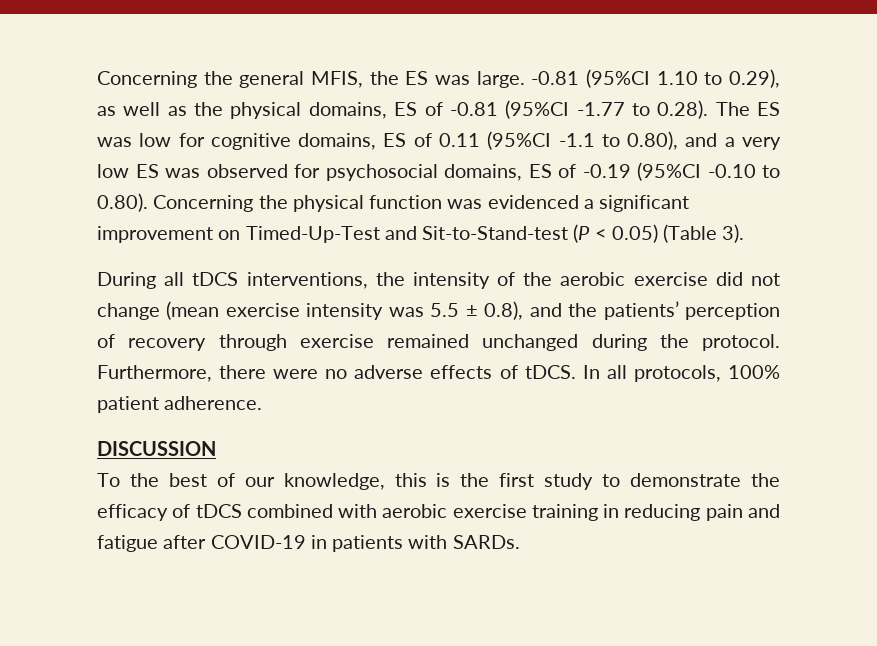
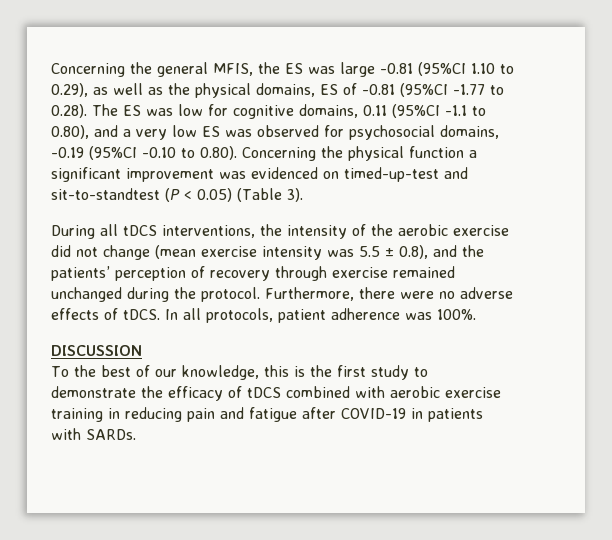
[476,71,525,88] large. -> [340,62,375,77] large
[383,133,432,147] ES of -> (358, 111) none
[528,164,576,178] ES of -> (499, 132) none
[447,195,579,209] was evidenced -> (464, 152) none
[218,226,569,243] on Timed-Up-Test and Sit-to-Stand-test -> [219,167,468,182] [51,188,160,200] was evidenced on timed-up-test and sit-to-standtest
[728,365,781,379] [97,396,263,413] 100% patient adherence. -> [278,308,476,323] patient adherence was 100%.

